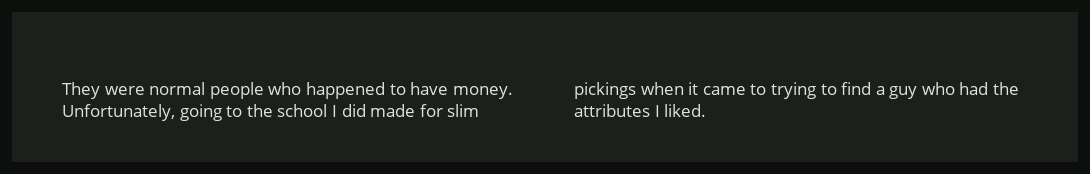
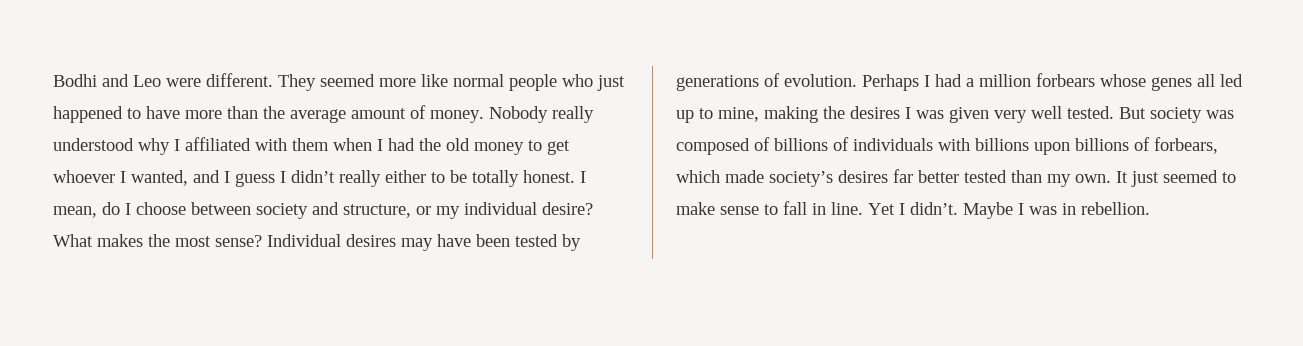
[62,82,145,99] They were -> [53,73,448,91] Bodhi and Leo were different. They seemed more like
(302, 88) none -> [597,75,625,91] just
[452,86,513,99] [62,104,480,121] [574,82,1020,99] [574,104,707,117] money. Unfortunately, going to the school I did made for slim pickings when it came to trying to find a guy who had the attributes I liked. -> [185,105,594,123] [53,137,570,155] [53,170,586,187] [53,202,593,219] [53,234,581,251] [676,73,1243,91] [676,106,1234,123] [676,137,1218,155] [676,169,1236,187] [676,201,1150,219] more than the average amount of money. Nobody really understood why I affiliated with them when I had the old money to get whoever I wanted, and I guess I didn’t really either to be totally honest. I mean, do I choose between society and structure, or my individual desire? What makes the most sense? Individual desires may have been tested by generations of evolution. Perhaps I had a million forbears whose genes all led up to mine, making the desires I was given very well tested. But society was composed of billions of individuals with billions upon billions of forbears, which made society’s desires far better tested than my own. It just seemed to make sense to fall in line. Yet I didn’t. Maybe I was in rebellion.

